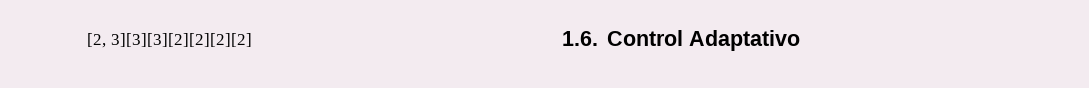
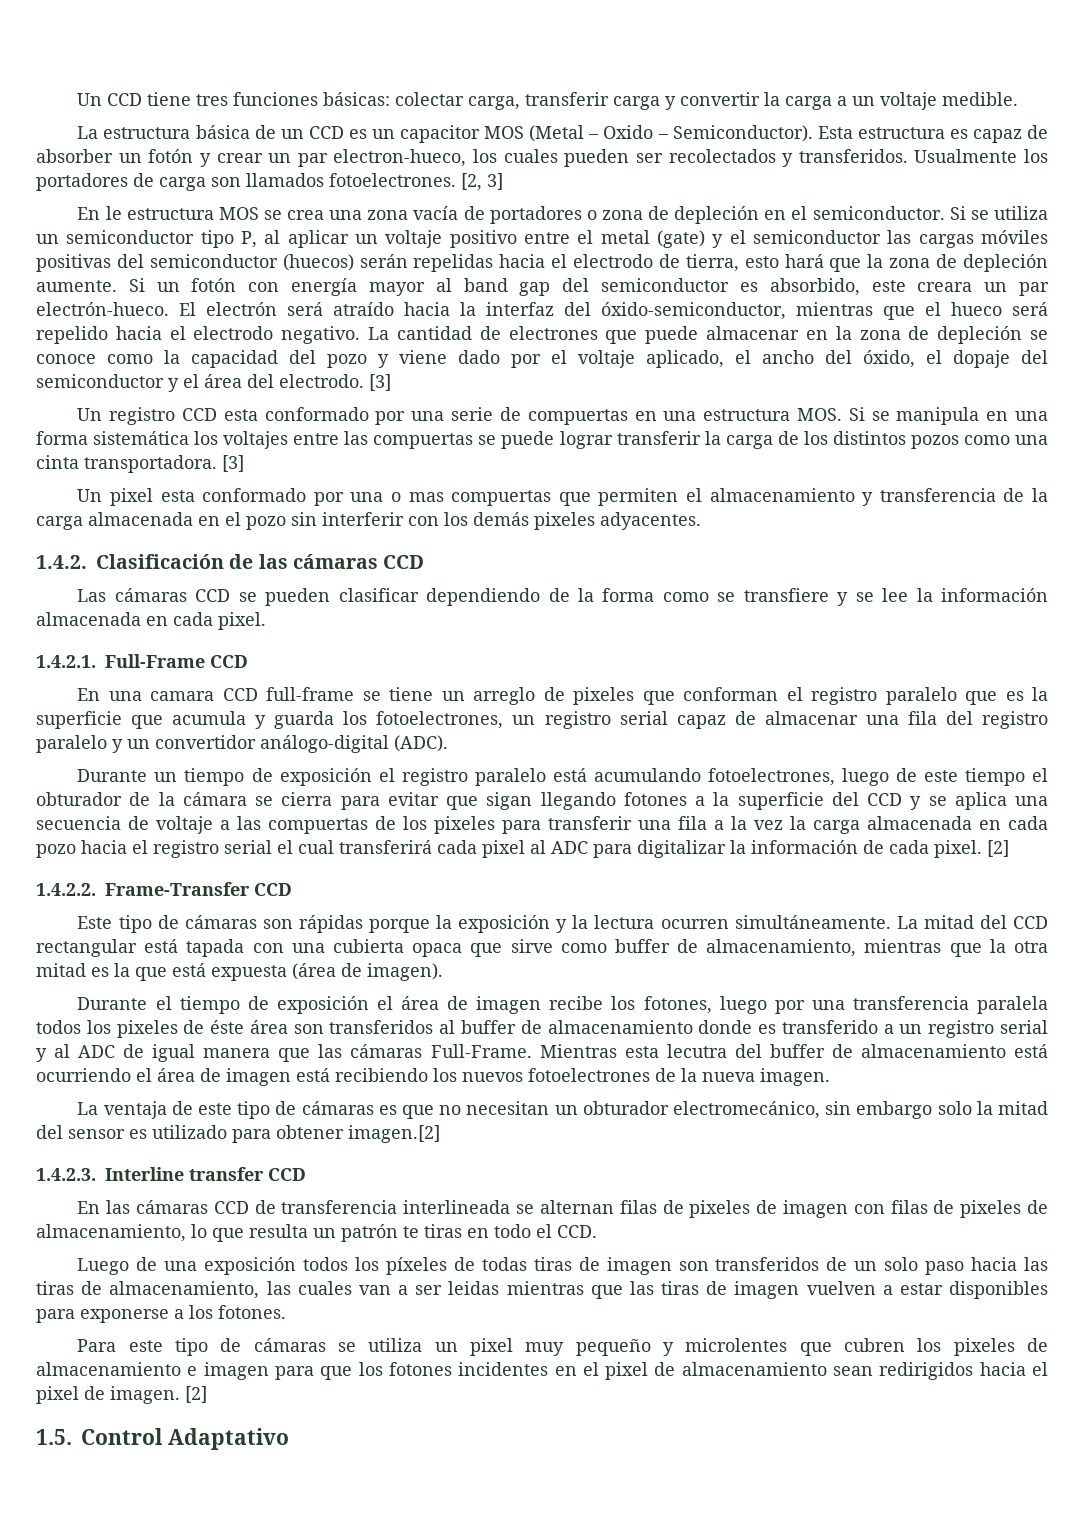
[87,33,252,48] [562,31,598,46] [2, 3][3][3][2][2][2][2] // 1.6. -> [77,92,1019,110] [77,125,1048,143] [36,149,1048,167] [36,173,503,191] [77,206,1049,224] [36,230,1049,248] [36,254,1048,272] [36,278,1050,296] [36,302,1048,320] [36,326,1049,344] [36,350,1048,368] [36,374,391,392] [77,407,1048,425] [36,431,1048,449] [36,455,244,473] [77,488,1049,506] [36,512,701,530] [36,554,425,569] [77,588,1048,606] [36,612,266,630] [36,654,248,668] [77,687,1049,705] [36,711,1048,729] [36,735,448,753] [77,768,1048,786] [36,792,1048,810] [36,816,1048,834] [36,840,1009,858] [36,882,292,896] [77,915,1048,933] [36,939,1048,957] [36,963,443,981] [77,996,1049,1014] [36,1020,1049,1038] [36,1044,1048,1062] [36,1068,830,1086] [77,1101,1048,1119] [36,1125,440,1143] [36,1167,306,1181] [77,1200,1048,1218] [36,1224,597,1242] [77,1257,1048,1275] [36,1281,1048,1299] [36,1305,286,1323] [77,1338,1048,1356] [36,1362,1048,1380] [36,1386,207,1404] [36,1429,72,1445] Un CCD tiene tres funciones básicas: colectar carga, transferir carga y convertir la carga a un voltaje medible. // La estructura básica de un CCD es un capacitor MOS (Metal – Oxido – Semiconductor). Esta estructura es capaz de absorber un fotón y crear un par electron-hueco, los cuales pueden ser recolectados y transferidos. Usualmente los portadores de carga son llamados fotoelectrones. [2, 3] // En le estructura MOS se crea una zona vacía de portadores o zona de depleción en el semiconductor. Si se utiliza un semiconductor tipo P, al aplicar un voltaje positivo entre el metal (gate) y el semiconductor las cargas móviles positivas del semiconductor (huecos) serán repelidas hacia el electrodo de tierra, esto hará que la zona de depleción aumente. Si un fotón con energía mayor al band gap del semiconductor es absorbido, este creara un par electrón-hueco. El electrón será atraído hacia la interfaz del óxido-semiconductor, mientras que el hueco será repelido hacia el electrodo negativo. La cantidad de electrones que puede almacenar en la zona de depleción se conoce como la capacidad del pozo y viene dado por el voltaje aplicado, el ancho del óxido, el dopaje del semiconductor y el área del electrodo. [3] // Un registro CCD esta conformado por una serie de compuertas en una estructura MOS. Si se manipula en una forma sistemática los voltajes entre las compuertas se puede lograr transferir la carga de los distintos pozos como una cinta transportadora. [3] // Un pixel esta conformado por una o mas compuertas que permiten el almacenamiento y transferencia de la carga almacenada en el pozo sin interferir con los demás pixeles adyacentes. // 1.4.2. Clasificación de las cámaras CCD // Las cámaras CCD se pueden clasificar dependiendo de la forma como se transfiere y se lee la información almacenada en cada pixel. // 1.4.2.1. Full-Frame CCD // En una camara CCD full-frame se tiene un arreglo de pixeles que conforman el registro paralelo que es la superficie que acumula y guarda los fotoelectrones, un registro serial capaz de almacenar una fila del registro paralelo y un convertidor análogo-digital (ADC). // Durante un tiempo de exposición el registro paralelo está acumulando fotoelectrones, luego de este tiempo el obturador de la cámara se cierra para evitar que sigan llegando fotones a la superficie del CCD y se aplica una secuencia de voltaje a las compuertas de los pixeles para transferir una fila a la vez la carga almacenada en cada pozo hacia el registro serial el cual transferirá cada pixel al ADC para digitalizar la información de cada pixel. [2] // 1.4.2.2. Frame-Transfer CCD // Este tipo de cámaras son rápidas porque la exposición y la lectura ocurren simultáneamente. La mitad del CCD rectangular está tapada con una cubierta opaca que sirve como buffer de almacenamiento, mientras que la otra mitad es la que está expuesta (área de imagen). // Durante el tiempo de exposición el área de imagen recibe los fotones, luego por una transferencia paralela todos los pixeles de éste área son transferidos al buffer de almacenamiento donde es transferido a un registro serial y al ADC de igual manera que las cámaras Full-Frame. Mientras esta lecutra del buffer de almacenamiento está ocurriendo el área de imagen está recibiendo los nuevos fotoelectrones de la nueva imagen. // La ventaja de este tipo de cámaras es que no necesitan un obturador electromecánico, sin embargo solo la mitad del sensor es utilizado para obtener imagen.[2] // 1.4.2.3. Interline transfer CCD // En las cámaras CCD de transferencia interlineada se alternan filas de pixeles de imagen con filas de pixeles de almacenamiento, lo que resulta un patrón te tiras en todo el CCD. // Luego de una exposición todos los píxeles de todas tiras de imagen son transferidos de un solo paso hacia las tiras de almacenamiento, las cuales van a ser leidas mientras que las tiras de imagen vuelven a estar disponibles para exponerse a los fotones. // Para este tipo de cámaras se utiliza un pixel muy pequeño y microlentes que cubren los pixeles de almacenamiento e imagen para que los fotones incidentes en el pixel de almacenamiento sean redirigidos hacia el pixel de imagen. [2] // 1.5.

